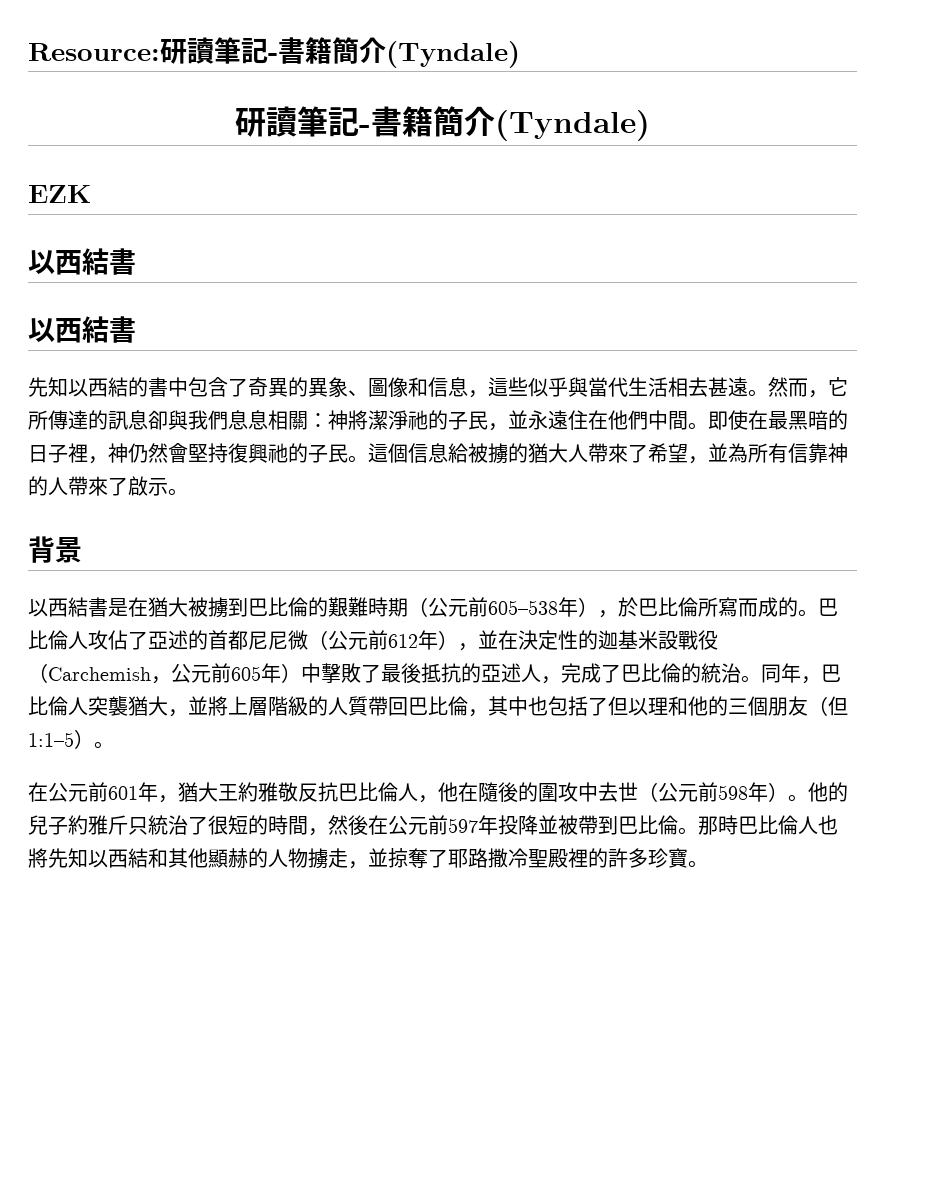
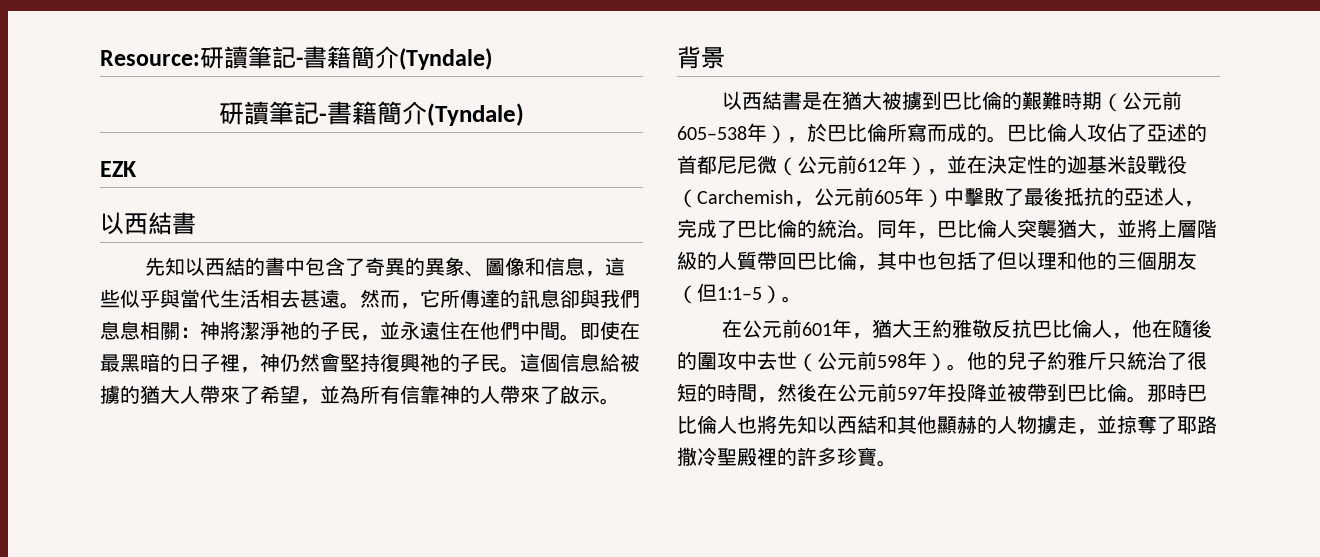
[28,316,136,343] // 以西結書 -> (196, 223) none

